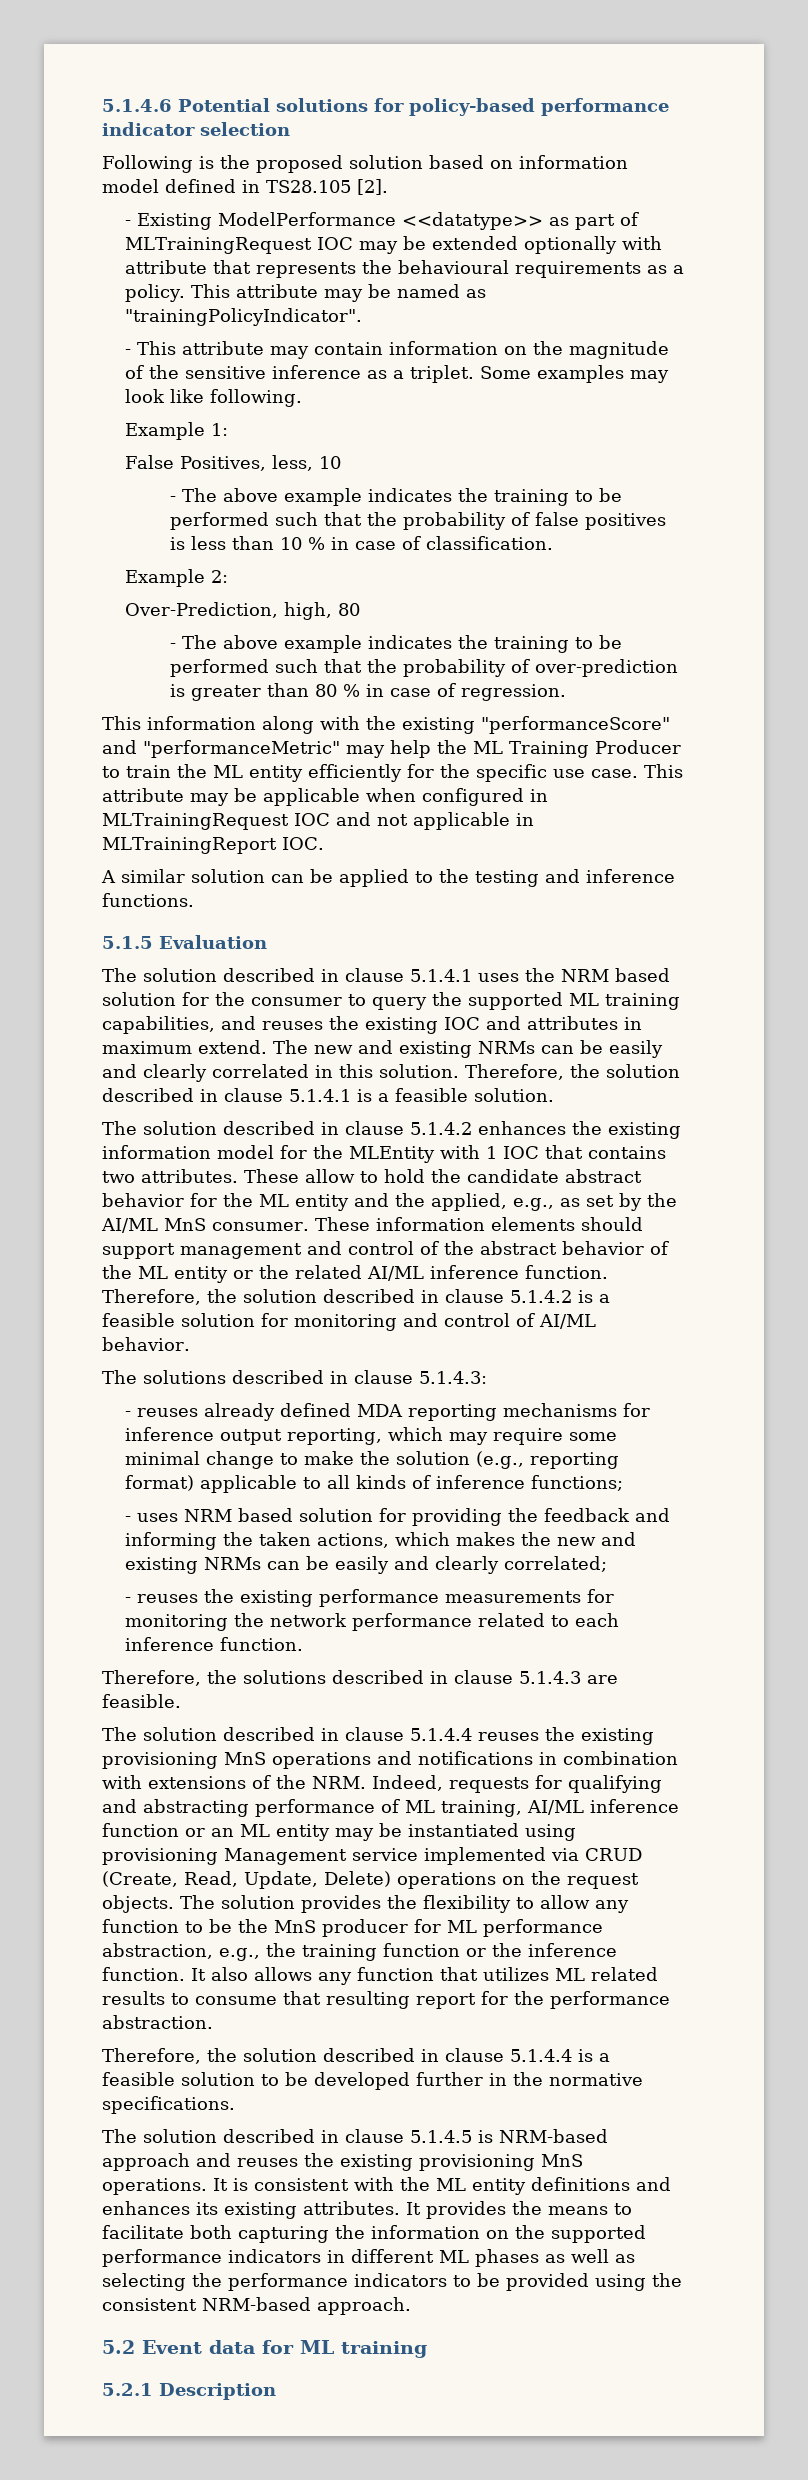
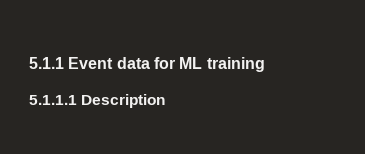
[102,98,669,116] [102,122,290,136] [102,155,628,173] [102,179,388,195] [124,212,639,230] [124,236,662,254] [124,260,684,278] [124,284,487,302] [124,308,362,326] [124,341,669,359] [124,365,669,383] [124,389,302,407] [124,422,228,440] [124,455,342,471] [169,488,622,506] [169,512,666,530] [169,536,553,550] [124,569,228,587] [124,602,360,620] [169,635,622,653] [169,659,678,677] [169,683,566,701] [102,716,670,734] [102,740,681,758] [102,764,683,782] [102,788,548,806] [102,812,534,830] [102,837,324,854] [101,869,675,887] [102,893,194,907] [102,935,267,949] [102,968,670,982] [102,992,680,1010] [102,1016,642,1034] [102,1040,663,1058] [102,1064,680,1082] [102,1088,554,1102] [102,1121,681,1139] [102,1145,666,1163] [102,1169,642,1183] [102,1193,677,1211] [101,1217,643,1233] [102,1241,669,1259] [102,1265,608,1283] [102,1289,610,1305] [102,1313,596,1331] [102,1337,190,1351] [102,1370,487,1384] [124,1403,650,1421] [124,1427,617,1445] [124,1451,619,1469] [124,1475,623,1493] [124,1508,670,1526] [124,1532,636,1550] [124,1556,607,1574] [124,1589,614,1607] [124,1613,619,1631] [124,1637,303,1651] [102,1670,618,1686] [102,1694,181,1708] [102,1727,654,1745] [102,1751,678,1769] [102,1775,662,1793] [102,1799,679,1817] [102,1823,576,1841] [102,1847,642,1865] [102,1871,639,1889] [102,1895,629,1913] [102,1919,603,1937] [102,1943,617,1961] [102,1967,658,1985] [102,1991,670,2009] [102,2015,213,2029] [102,2048,610,2064] [102,2072,643,2090] [102,2096,235,2114] [102,2129,608,2143] [102,2153,583,2171] [102,2177,671,2195] [102,2201,632,2219] [102,2225,646,2243] [102,2249,635,2267] [102,2273,682,2291] [102,2297,411,2315] [102,2340,135,2354] 5.1.4.6 Potential solutions for policy-based performance indicator selection // Following is the proposed solution based on information model defined in TS28.105 [2]. // - Existing ModelPerformance <<datatype>> as part of MLTrainingRequest IOC may be extended optionally with attribute that represents the behavioural requirements as a policy. This attribute may be named as "trainingPolicyIndicator". // - This attribute may contain information on the magnitude of the sensitive inference as a triplet. Some examples may look like following. // Example 1: // False Positives, less, 10 // - The above example indicates the training to be performed such that the probability of false positives is less than 10 % in case of classification. // Example 2: // Over-Prediction, high, 80 // - The above example indicates the training to be performed such that the probability of over-prediction is greater than 80 % in case of regression. // This information along with the existing "performanceScore" and "performanceMetric" may help the ML Training Producer to train the ML entity efficiently for the specific use case. This attribute may be applicable when configured in MLTrainingRequest IOC and not applicable in MLTrainingReport IOC. // A similar solution can be applied to the testing and inference functions. // 5.1.5 Evaluation // The solution described in clause 5.1.4.1 uses the NRM based solution for the consumer to query the supported ML training capabilities, and reuses the existing IOC and attributes in maximum extend. The new and existing NRMs can be easily and clearly correlated in this solution. Therefore, the solution described in clause 5.1.4.1 is a feasible solution. // The solution described in clause 5.1.4.2 enhances the existing information model for the MLEntity with 1 IOC that contains two attributes. These allow to hold the candidate abstract behavior for the ML entity and the applied, e.g., as set by the AI/ML MnS consumer. These information elements should support management and control of the abstract behavior of the ML entity or the related AI/ML inference function. Therefore, the solution described in clause 5.1.4.2 is a feasible solution for monitoring and control of AI/ML behavior. // The solutions described in clause 5.1.4.3: // - reuses already defined MDA reporting mechanisms for inference output reporting, which may require some minimal change to make the solution (e.g., reporting format) applicable to all kinds of inference functions; // - uses NRM based solution for providing the feedback and informing the taken actions, which makes the new and existing NRMs can be easily and clearly correlated; // - reuses the existing performance measurements for monitoring the network performance related to each inference function. // Therefore, the solutions described in clause 5.1.4.3 are feasible. // The solution described in clause 5.1.4.4 reuses the existing provisioning MnS operations and notifications in combination with extensions of the NRM. Indeed, requests for qualifying and abstracting performance of ML training, AI/ML inference function or an ML entity may be instantiated using provisioning Management service implemented via CRUD (Create, Read, Update, Delete) operations on the request objects. The solution provides the flexibility to allow any function to be the MnS producer for ML performance abstraction, e.g., the training function or the inference function. It also allows any function that utilizes ML related results to consume that resulting report for the performance abstraction. // Therefore, the solution described in clause 5.1.4.4 is a feasible solution to be developed further in the normative specifications. // The solution described in clause 5.1.4.5 is NRM-based approach and reuses the existing provisioning MnS operations. It is consistent with the ML entity definitions and enhances its existing attributes. It provides the means to facilitate both capturing the information on the supported performance indicators in different ML phases as well as selecting the performance indicators to be provided using the consistent NRM-based approach. // 5.2 -> [29,57,64,69] 5.1.1
[102,2383,153,2396] 5.2.1 -> [29,95,77,105] 5.1.1.1

